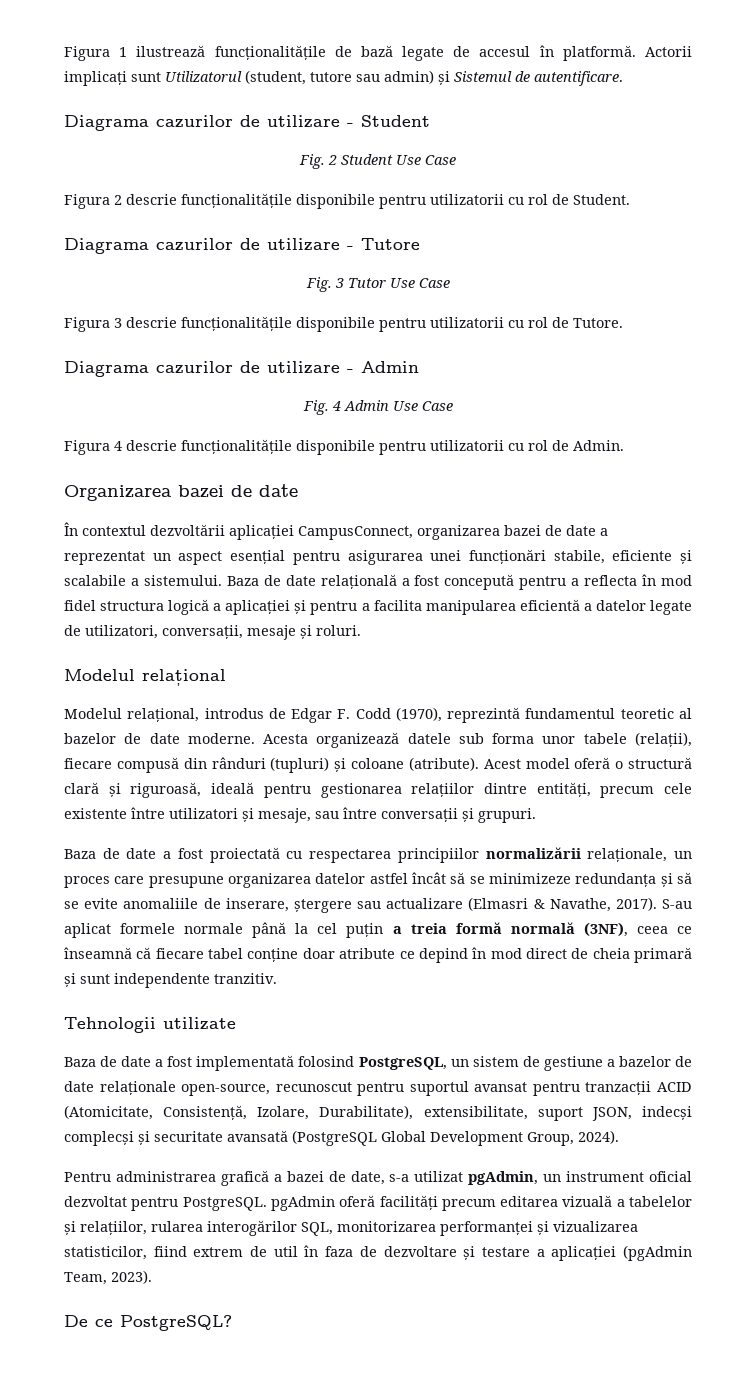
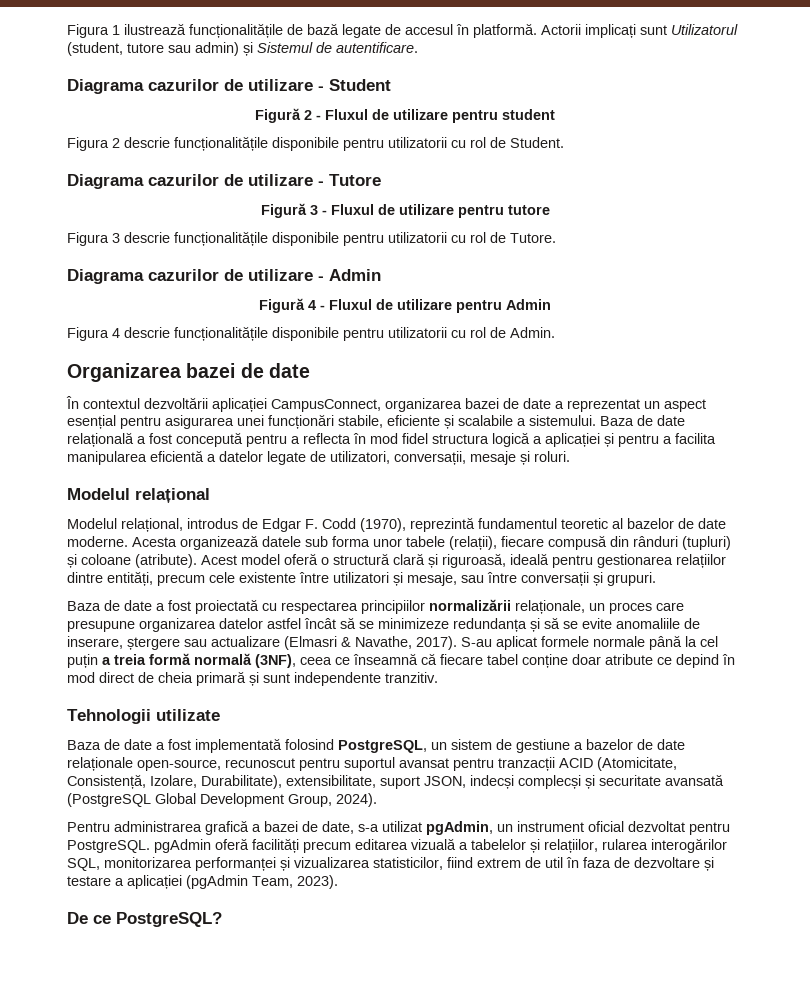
[299,154,456,169] Fig. 2 Student Use Case -> [255,108,555,123] Figură 2 - Fluxul de utilizare pentru student
[305,277,450,292] Fig. 3 Tutor Use Case -> [260,203,550,218] Figură 3 - Fluxul de utilizare pentru tutore
[302,400,453,415] Fig. 4 Admin Use Case -> [259,298,551,313] Figură 4 - Fluxul de utilizare pentru Admin

